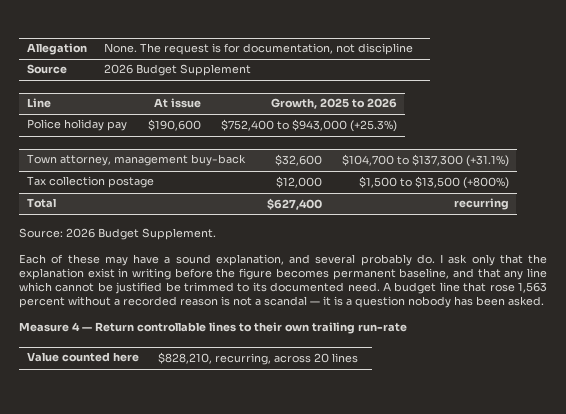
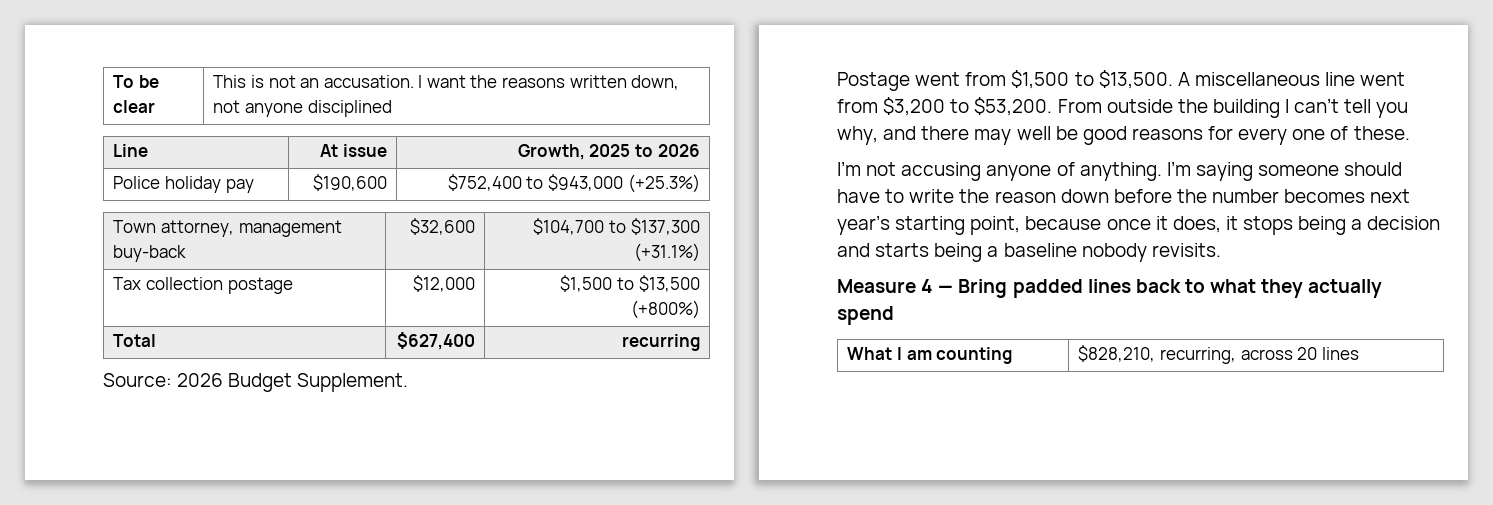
[27,43,88,55] [104,43,414,55] [27,64,68,74] [104,64,252,76] Allegation | None. The request is for documentation, not discipline // Source | 2026 Budget Supplement -> [113,75,159,88] [113,100,156,113] [213,75,680,90] [213,100,392,117] To be clear | This is not an accusation. I want the reasons written down, not anyone disciplined
[19,254,547,266] [19,268,547,280] [19,282,547,294] [19,296,544,308] [19,322,407,334] [27,352,140,362] Each of these may have a sound explanation, and several probably do. I ask only that the explanation exist in writing before the figure becomes permanent baseline, and that any line which cannot be justified be trimmed to its documented need. A budget line that rose 1,563 percent without a recorded reason is not a scandal — it is a question nobody has been asked. // Measure 4 — Return controllable lines to their own trailing run-rate // Value counted here -> [837,70,1406,91] [837,97,1409,118] [837,126,1410,145] [837,161,1403,181] [837,189,1411,203] [837,215,1441,235] [837,243,1221,262] [837,279,1383,298] [837,306,894,325] [847,347,1013,364] Postage went from $1,500 to $13,500. A miscellaneous line went from $3,200 to $53,200. From outside the building I can’t tell you why, and there may well be good reasons for every one of these. // I’m not accusing anyone of anything. I’m saying someone should have to write the reason down before the number becomes next year’s starting point, because once it does, it stops being a decision and starts being a baseline nobody revisits. // Measure 4 — Bring padded lines back to what they actually spend // What I am counting

